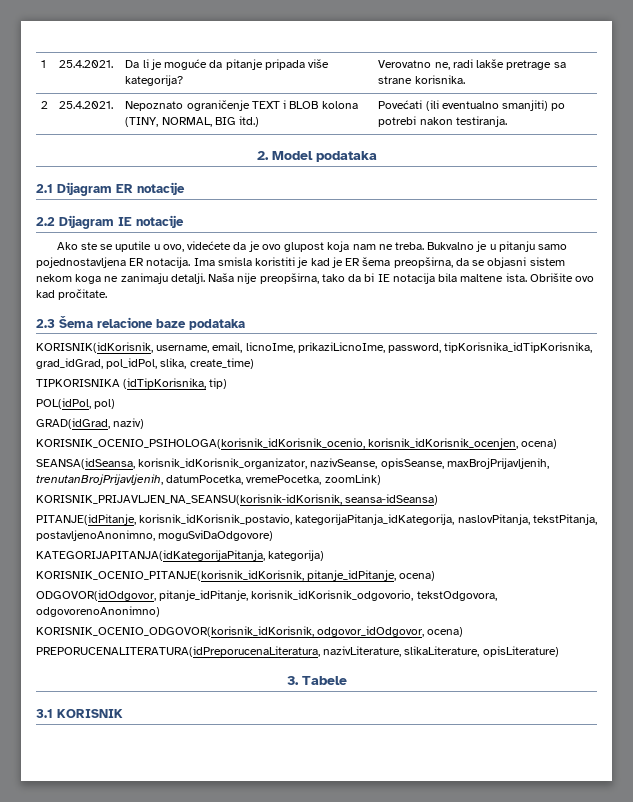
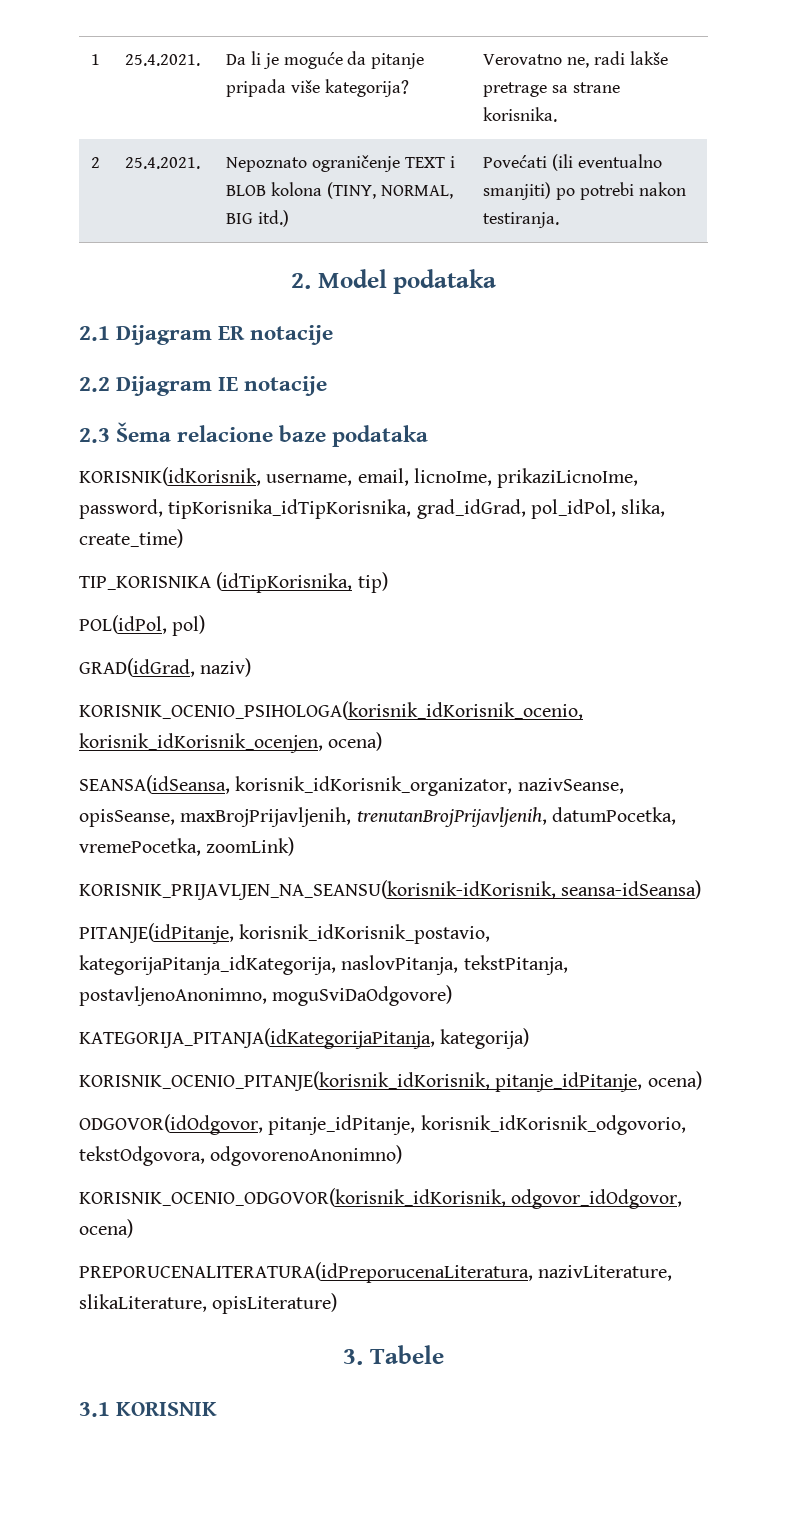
[56,241,568,252] [36,257,565,268] [36,273,595,284] [36,289,108,300] // Ako ste se uputile u ovo, videćete da je ovo glupost koja nam ne treba. Bukvalno je u pitanju samo pojednostavljena ER notacija. Ima smisla koristiti je kad je ER šema preopširna, da se objasni sistem nekom koga ne zanimaju detalji. Naša nije preopširna, tako da bi IE notacija bila maltene ista. Obrišite ovo kad pročitate. -> (328, 386) none
[36,379,120,387] TIPKORISNIKA -> [79,576,211,590] TIP_KORISNIKA
[36,550,265,561] KATEGORIJAPITANJA(idKategorijaPitanja, -> [79,1028,435,1049] KATEGORIJA_PITANJA(idKategorijaPitanja,

